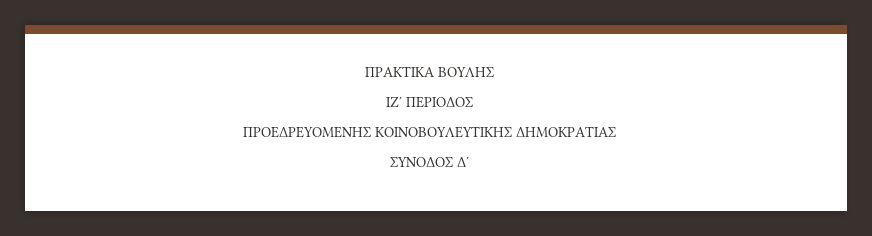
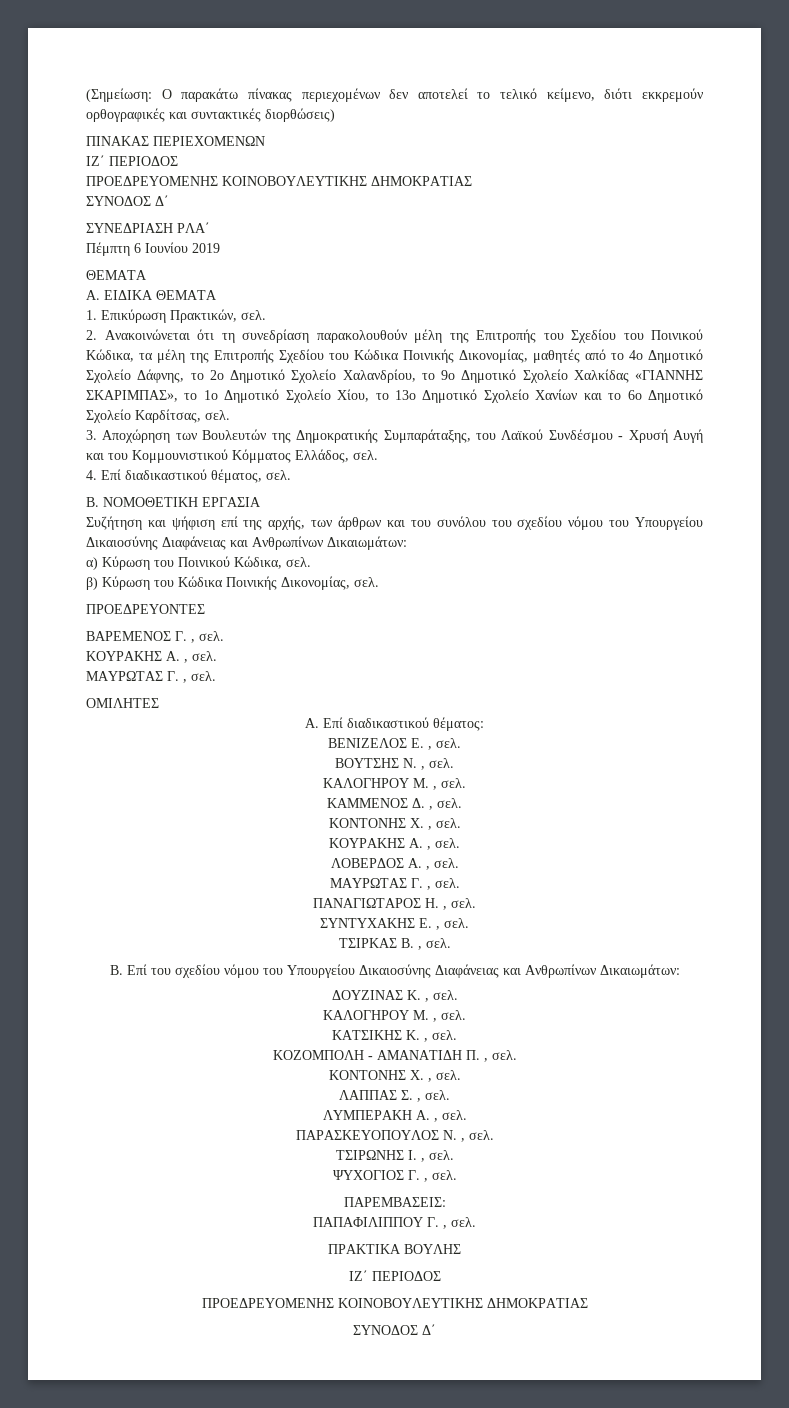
(365, 71) none -> [86,88,703,102] [86,108,335,122] [86,136,265,146] [86,155,178,166] [86,176,472,186] [86,195,169,206] [86,222,210,233] [86,242,220,256] [86,270,147,280] [86,290,217,300] [86,309,266,323] [86,329,703,343] [86,349,703,363] [86,369,703,383] [86,389,704,403] [86,409,230,423] [86,429,703,443] [86,449,378,463] [86,469,291,483] [86,497,261,507] [86,516,704,530] [86,536,407,550] [86,556,311,570] [86,576,379,590] [86,604,205,614] [86,631,224,643] [86,651,217,663] [86,671,216,683] [86,698,159,708] [305,717,484,731] [328,738,461,750] [335,758,454,770] [323,778,466,790] [327,798,462,810] [328,818,461,830] [329,838,460,850] [330,858,459,870] [329,878,460,890] [313,898,476,910] [320,918,469,930] [338,938,451,950] [109,964,680,978] [331,990,458,1002] [323,1010,466,1022] [332,1030,457,1042] [272,1050,517,1062] [328,1070,461,1082] [339,1090,450,1102] [322,1110,467,1122] [295,1130,494,1142] [335,1150,454,1162] [332,1170,457,1182] [343,1197,446,1207] [313,1217,476,1229] (Σημείωση: Ο παρακάτω πίνακας περιεχομένων δεν αποτελεί το τελικό κείμενο, διότι εκκρεμούν ορθογραφικές και συντακτικές διορθώσεις) // ΠΙΝΑΚΑΣ ΠΕΡΙΕΧΟΜΕΝΩΝ // ΙΖ΄ ΠΕΡΙΟΔΟΣ // ΠΡΟΕΔΡΕΥΟΜΕΝΗΣ ΚΟΙΝΟΒΟΥΛΕΥΤΙΚΗΣ ΔΗΜΟΚΡΑΤΙΑΣ // ΣΥΝΟΔΟΣ Δ΄ // ΣΥΝΕΔΡΙΑΣΗ ΡΛΑ΄ // Πέμπτη 6 Ιουνίου 2019 // ΘΕΜΑΤΑ // Α. ΕΙΔΙΚΑ ΘΕΜΑΤΑ // 1. Επικύρωση Πρακτικών, σελ. // 2. Ανακοινώνεται ότι τη συνεδρίαση παρακολουθούν μέλη της Επιτροπής του Σχεδίου του Ποινικού Κώδικα, τα μέλη της Επιτροπής Σχεδίου του Κώδικα Ποινικής Δικονομίας, μαθητές από το 4ο Δημοτικό Σχολείο Δάφνης, το 2ο Δημοτικό Σχολείο Χαλανδρίου, το 9ο Δημοτικό Σχολείο Χαλκίδας «ΓΙΑΝΝΗΣ ΣΚΑΡΙΜΠΑΣ», το 1ο Δημοτικό Σχολείο Χίου, το 13ο Δημοτικό Σχολείο Χανίων και το 6ο Δημοτικό Σχολείο Καρδίτσας, σελ. // 3. Αποχώρηση των Βουλευτών της Δημοκρατικής Συμπαράταξης, του Λαϊκού Συνδέσμου - Χρυσή Αυγή και του Κομμουνιστικού Κόμματος Ελλάδος, σελ. // 4. Επί διαδικαστικού θέματος, σελ. // Β. ΝΟΜΟΘΕΤΙΚΗ ΕΡΓΑΣΙΑ // Συζήτηση και ψήφιση επί της αρχής, των άρθρων και του συνόλου του σχεδίου νόμου του Υπουργείου Δικαιοσύνης Διαφάνειας και Ανθρωπίνων Δικαιωμάτων: // α) Κύρωση του Ποινικού Κώδικα, σελ. // β) Κύρωση του Κώδικα Ποινικής Δικονομίας, σελ. // ΠΡΟΕΔΡΕΥΟΝΤΕΣ // ΒΑΡΕΜΕΝΟΣ Γ. , σελ. // ΚΟΥΡΑΚΗΣ Α. , σελ. // ΜΑΥΡΩΤΑΣ Γ. , σελ. // ΟΜΙΛΗΤΕΣ // Α. Επί διαδικαστικού θέματος: // ΒΕΝΙΖΕΛΟΣ Ε. , σελ. // ΒΟΥΤΣΗΣ Ν. , σελ. // ΚΑΛΟΓΗΡΟΥ Μ. , σελ. // ΚΑΜΜΕΝΟΣ Δ. , σελ. // ΚΟΝΤΟΝΗΣ Χ. , σελ. // ΚΟΥΡΑΚΗΣ Α. , σελ. // ΛΟΒΕΡΔΟΣ Α. , σελ. // ΜΑΥΡΩΤΑΣ Γ. , σελ. // ΠΑΝΑΓΙΩΤΑΡΟΣ Η. , σελ. // ΣΥΝΤΥΧΑΚΗΣ Ε. , σελ. // ΤΣΙΡΚΑΣ Β. , σελ. // Β. Επί του σχεδίου νόμου του Υπουργείου Δικαιοσύνης Διαφάνειας και Ανθρωπίνων Δικαιωμάτων: // ΔΟΥΖΙΝΑΣ Κ. , σελ. // ΚΑΛΟΓΗΡΟΥ Μ. , σελ. // ΚΑΤΣΙΚΗΣ Κ. , σελ. // ΚΟΖΟΜΠΟΛΗ - ΑΜΑΝΑΤΙΔΗ Π. , σελ. // ΚΟΝΤΟΝΗΣ Χ. , σελ. // ΛΑΠΠΑΣ Σ. , σελ. // ΛΥΜΠΕΡΑΚΗ Α. , σελ. // ΠΑΡΑΣΚΕΥΟΠΟΥΛΟΣ Ν. , σελ. // ΤΣΙΡΩΝΗΣ Ι. , σελ. // ΨΥΧΟΓΙΟΣ Γ. , σελ. // ΠΑΡΕΜΒΑΣΕΙΣ: // ΠΑΠΑΦΙΛΙΠΠΟΥ Γ. , σελ. //

